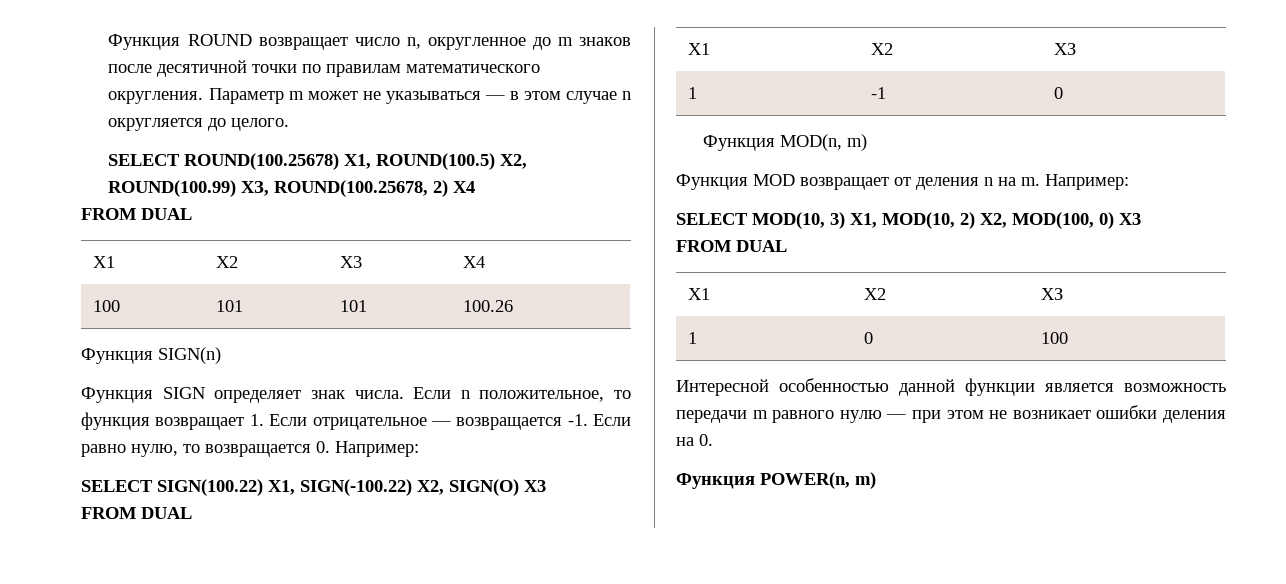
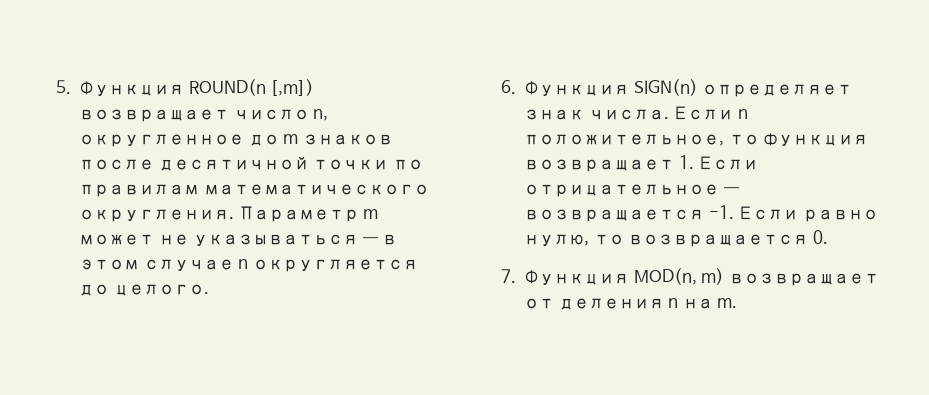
[108,34,252,50] Функция ROUND -> [56,79,315,97] 5. Функция ROUND(n [,m])
[108,153,528,170] [108,180,476,197] [81,208,192,220] [92,256,115,268] [215,256,238,268] [339,256,362,268] [462,256,485,268] [92,300,120,312] [215,300,243,312] [339,300,367,312] [462,300,513,312] SELECT ROUND(100.25678) X1, ROUND(100.5) Х2, ROUND(100.99) ХЗ, ROUND(100.25678, 2) Х4 // FROM DUAL // X1 | X2 | X3 | X4 // 100 | 101 | 101 | 100.26 // -> [501,80,517,94] 6.
[81,387,205,403] // Функция SIGN -> (698, 87) none
[335,441,419,457] [81,479,546,496] [81,507,192,519] [687,43,710,55] [870,43,893,55] [1053,43,1076,55] [687,87,697,99] [870,87,886,99] [1053,87,1063,99] Например: // SELECT SIGN(100.22) X1, SIGN(-100.22) Х2, SIGN(O) Х3 // FROM DUAL // X1 | Х2 | ХЗ // 1 | -1 | 0 // -> [501,269,517,283] // 7.
[676,174,795,190] // Функция MOD -> (725, 276) none
[1045,174,1129,190] [676,212,1141,229] [676,240,787,252] [687,288,710,300] [863,288,886,300] [1040,288,1063,300] [687,332,697,344] [863,332,873,344] [1040,332,1068,344] [676,378,1226,396] [676,405,1226,423] [676,434,713,446] [676,472,876,489] Например: // SELECT MOD(10, 3) X1, MOD(10, 2) X2, MOD(100, 0) X3 // FROM DUAL // X1 | Х2 | ХЗ // 1 | 0 | 100 // Интересной особенностью данной функции является возможность передачи m равного нулю — при этом не возникает ошибки деления на 0. // Функция POWER(n, m) -> (738, 303) none

